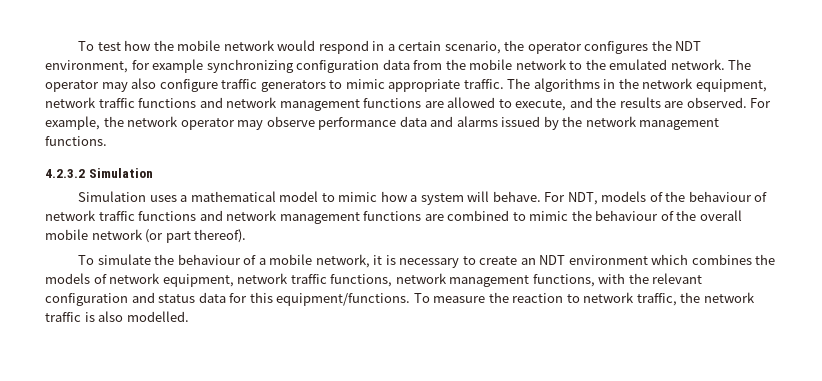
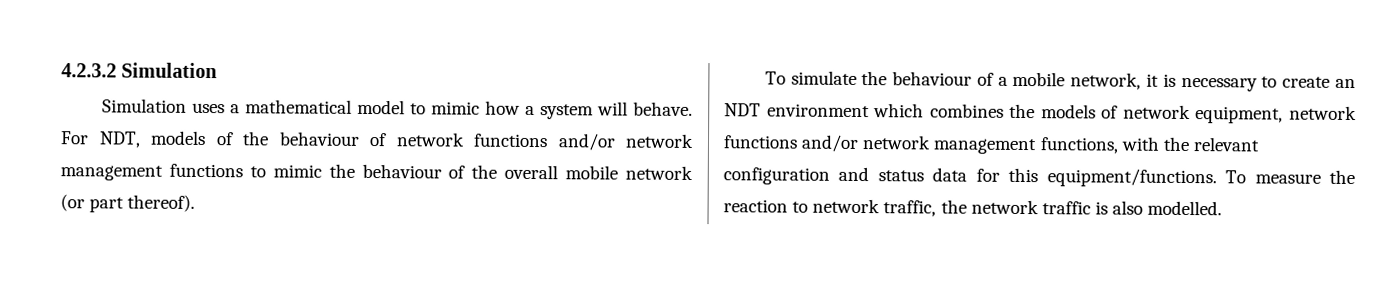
[78,40,702,54] [45,59,752,73] [45,78,767,92] [45,97,772,111] [45,116,720,130] [45,136,107,146] To test how the mobile network would respond in a certain scenario, the operator configures the NDT environment, for example synchronizing configuration data from the mobile network to the emulated network. The operator may also configure traffic generators to mimic appropriate traffic. The algorithms in the network equipment, network traffic functions and network management functions are allowed to execute, and the results are observed. For example, the network operator may observe performance data and alarms issued by the network management functions. // -> (61, 70) none
[98,210,510,224] traffic functions and network management functions are combined -> [473,133,694,151] [60,163,243,181] functions and/or network management functions
[290,274,393,287] traffic functions, -> [723,134,860,152] functions and/or

